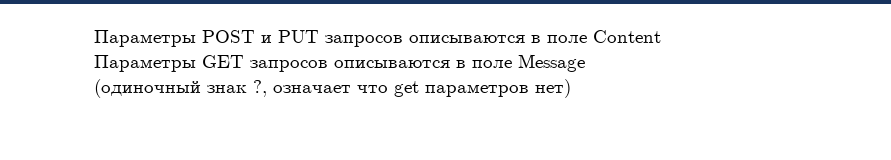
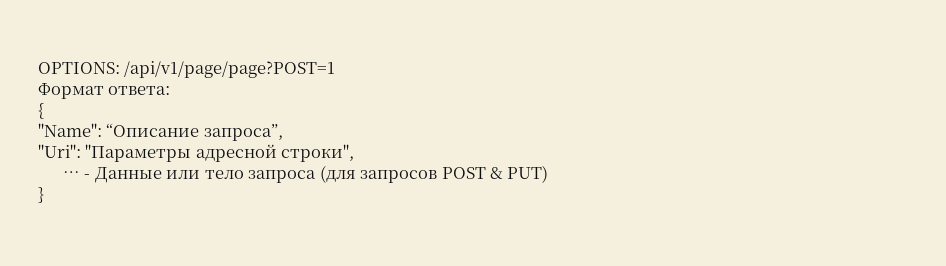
[94,30,661,47] [94,54,585,72] [94,79,571,98] Параметры POST и PUT запросов описываются в поле Content // Параметры GET запросов описываются в поле Message // (одиночный знак ?, означает что get параметров нет) -> [38,61,336,78] [38,83,171,99] [38,103,44,119] [38,123,283,141] [38,144,355,162] [62,165,549,183] [38,187,44,203] OPTIONS: /api/v1/page/page?POST=1 // Формат ответа: // { // "Name": “Описание запроса”, // "Uri": "Параметры адресной строки", // … - Данные или тело запроса (для запросов POST & PUT) // }

